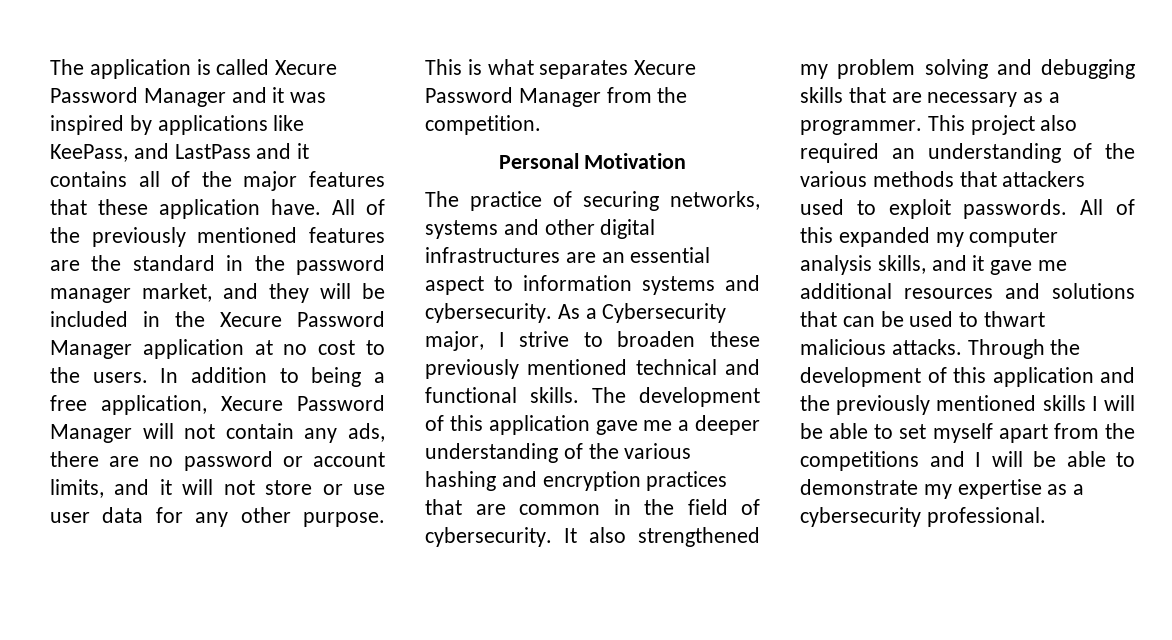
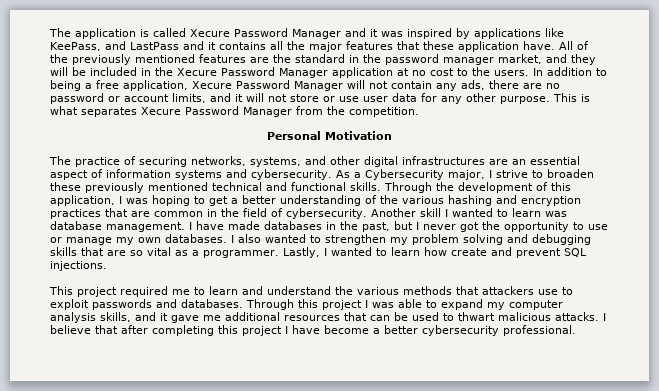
[171,171,191,187] of -> (283, 45) none
[425,220,498,239] systems -> [250,157,301,167] systems,
[494,276,513,291] to -> [91,169,103,178] of
[592,387,760,407] [425,415,760,435] The development of this application gave me a deeper -> [384,182,571,193] [50,195,276,206] Through the development of this application, I was hoping to get a better
[564,527,760,547] It also strengthened -> [370,208,567,217] [50,221,608,232] [50,234,386,245] Another skill I wanted to learn was database management. I have made databases in the past, but I never got the opportunity to use or manage my own databases. I also wanted to strengthen
[927,92,1018,107] necessary -> [130,247,171,256] so vital
[927,115,1078,135] [800,143,1093,163] This project also required an understanding of -> [283,247,587,258] [50,261,107,271] [49,286,331,297] Lastly, I wanted to learn how create and prevent SQL injections. // This project required me to learn and understand
[800,199,844,215] used -> [538,289,558,295] use
[963,199,1135,219] [800,227,930,247] passwords. All of this expanded -> [92,299,483,310] passwords and databases. Through this project I was able to expand
[1005,283,1135,299] and solutions -> (340, 318) none
[967,339,1081,359] [800,367,1135,387] [800,395,1135,415] [800,423,1135,443] [800,451,1135,471] [800,479,1085,499] Through the development of this application and the previously mentioned skills I will be able to set myself apart from the competitions and I will be able to demonstrate my expertise as a -> [603,313,606,321] [50,325,418,336] I believe that after completing this project I have become a better

